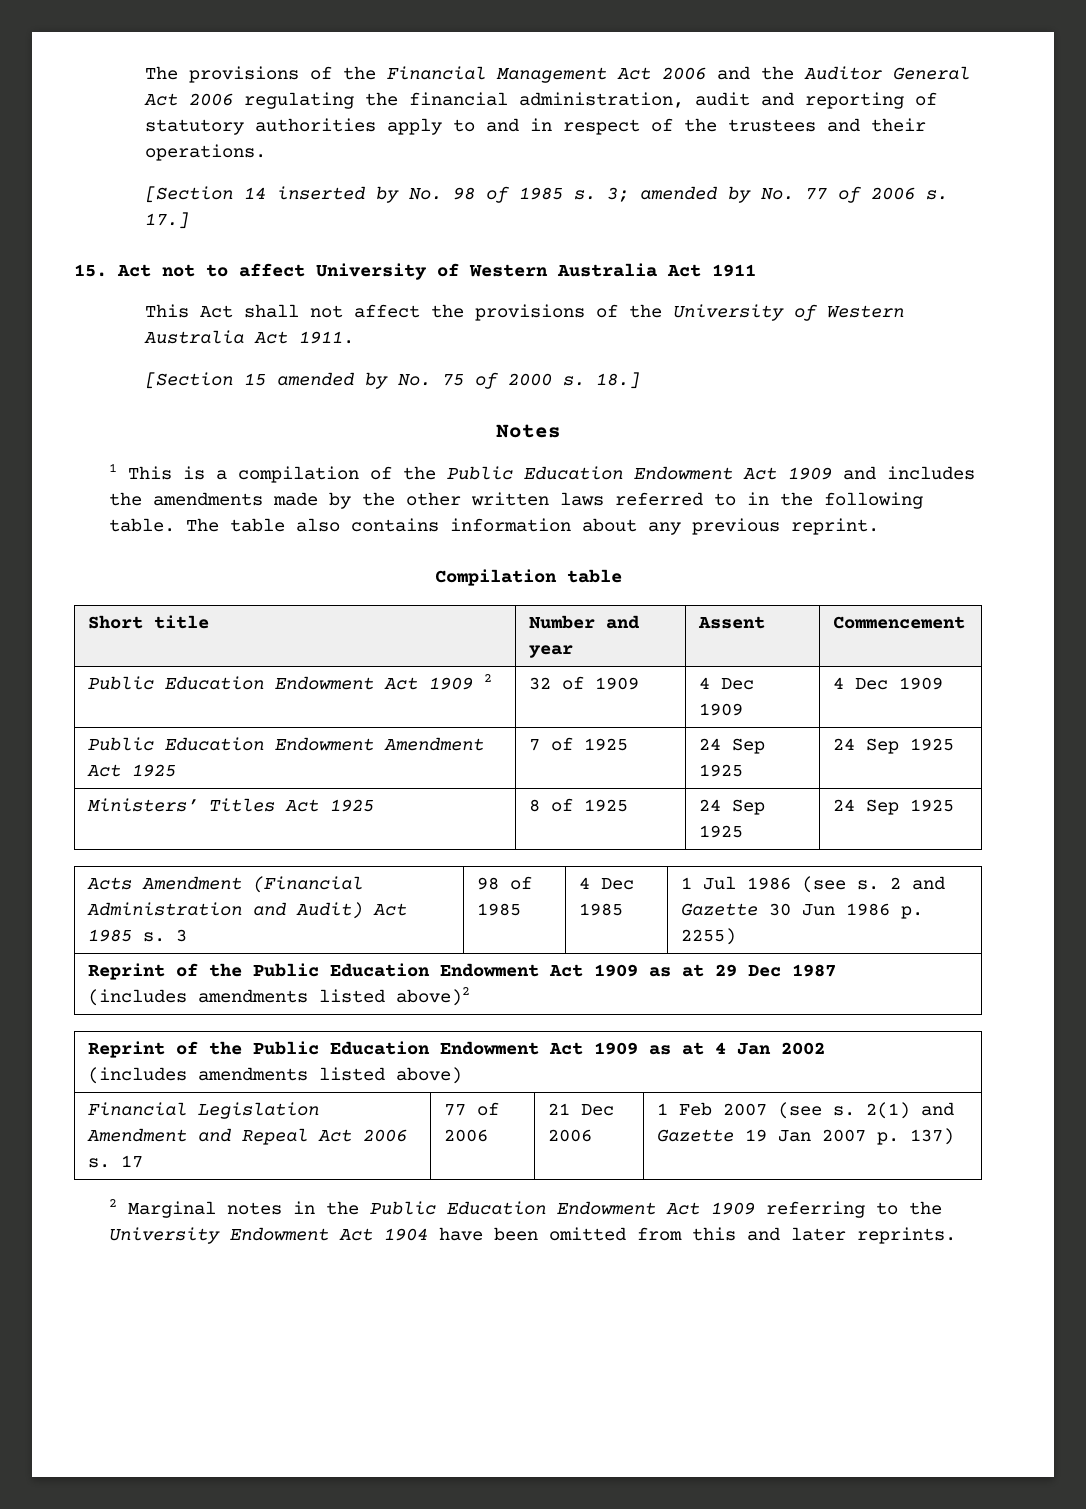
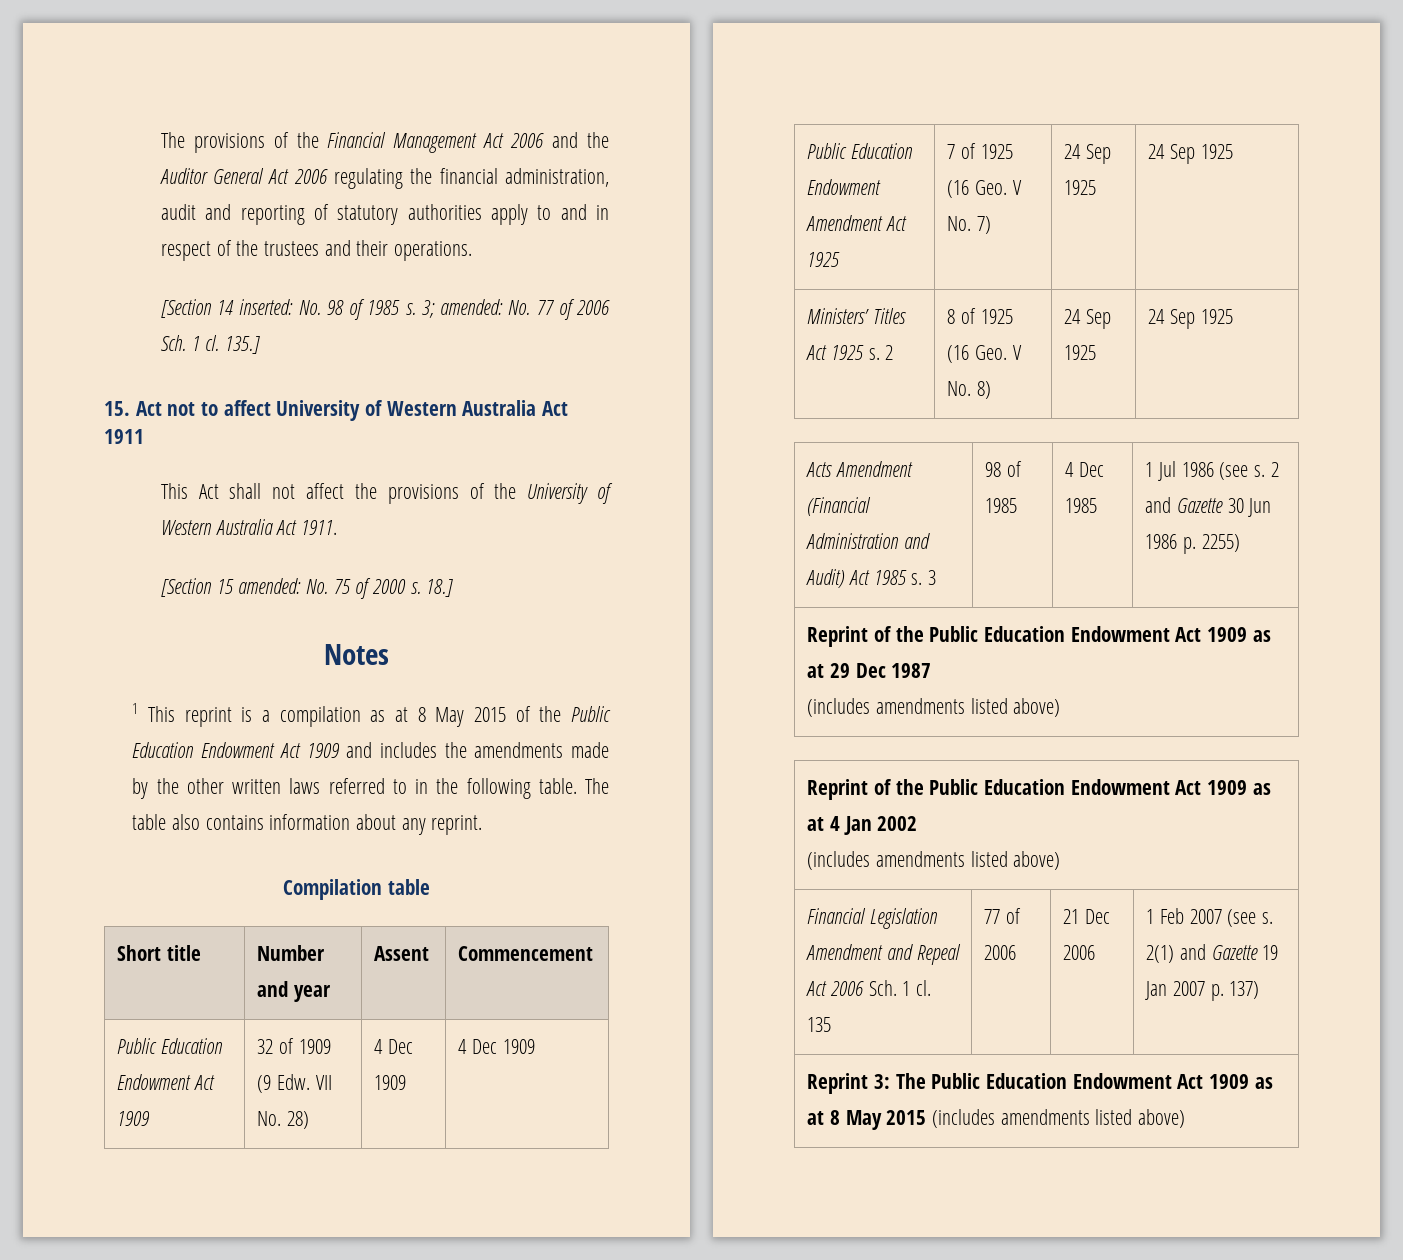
[276,186,399,203] inserted by -> [239,299,294,315] inserted:
[639,186,751,203] amended by -> [440,299,504,315] amended:
[925,190,948,200] [144,212,189,229] s. 17.] -> [160,335,260,354] Sch. 1 cl. 135.]
[276,372,388,389] amended by -> [238,578,302,594] amended:
(173, 473) none -> [184,707,232,727] reprint
(360, 474) none -> [370,707,507,727] as at 8 May 2015
[692,518,781,535] previous -> (426, 826) none
[484,674,493,682] 2 -> (151, 1118) none
(640, 683) none -> [257,1074,332,1093] [257,1111,309,1129] (9 Edw. VII No. 28)
(629, 744) none -> [947,180,1022,198] [947,216,991,234] (16 Geo. V No. 7)
(375, 805) none -> [868,345,894,360] s. 2
(629, 805) none -> [947,345,1022,363] [947,381,991,399] (16 Geo. V No. 8)
[396,987,471,1006] above)2 -> [1013,698,1061,717] above)
[88,1155,144,1168] s. 17 -> [868,980,931,996] [807,1017,832,1032] Sch. 1 cl. 135
[109,1199,943,1218] [109,1227,957,1244] // 2 Marginal notes in the Public Education Endowment Act 1909 referring to the University Endowment Act 1904 have been omitted from this and later reprints. -> [807,1073,1273,1094] [807,1109,1185,1130] // Reprint 3: The Public Education Endowment Act 1909 as at 8 May 2015 (includes amendments listed above)

